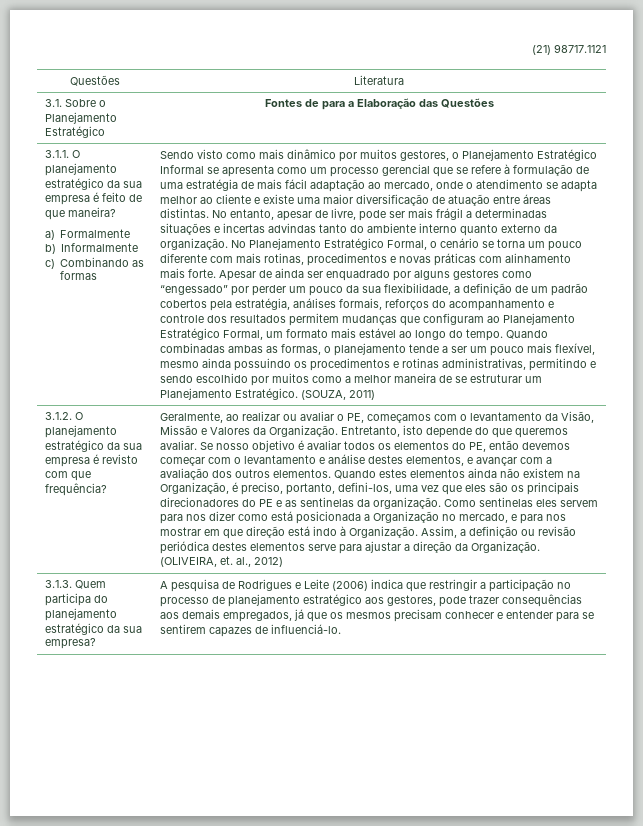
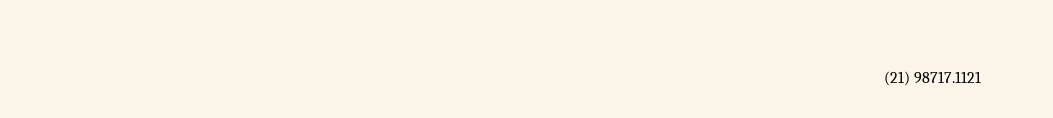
[70,75,120,86] [354,75,404,85] [44,99,106,107] [44,112,117,124] [44,126,105,138] [264,98,494,110] [44,150,80,158] [44,163,117,176] [44,178,142,190] [44,192,142,205] [44,207,116,220] [44,229,131,240] [44,243,139,254] [44,257,145,269] [60,271,98,280] [159,149,597,162] [159,164,589,177] [159,179,597,192] [159,194,551,206] [159,208,547,221] [159,223,557,236] [159,238,582,251] [159,253,571,266] [159,268,532,281] [159,283,588,296] [159,298,554,311] [159,313,575,326] [159,328,548,341] [159,343,595,356] [159,358,596,371] [159,373,542,386] [159,388,375,400] [44,412,83,420] [44,425,117,438] [44,440,142,452] [44,454,138,467] [44,471,91,481] [44,483,107,496] [159,411,594,423] [159,425,568,438] [159,440,570,452] [159,454,552,466] [159,468,580,480] [159,482,579,495] [159,497,598,509] [159,511,566,524] [159,526,576,539] [159,541,540,554] [159,556,283,567] [44,580,106,589] [44,593,108,606] [44,608,117,621] [44,623,142,635] [44,638,96,649] [159,579,571,592] [159,594,582,607] [159,609,594,622] [159,624,341,637] // Questões | Literatura // 3.1. Sobre o Planejamento Estratégico | Fontes de para a Elaboração das Questões // 3.1.1. O planejamento estratégico da sua empresa é feito de que maneira? // a) Formalmente // b) Informalmente // c) Combinando as formas | Sendo visto como mais dinâmico por muitos gestores, o Planejamento Estratégico Informal se apresenta como um processo gerencial que se refere à formulação de uma estratégia de mais fácil adaptação ao mercado, onde o atendimento se adapta melhor ao cliente e existe uma maior diversificação de atuação entre áreas distintas. No entanto, apesar de livre, pode ser mais frágil a determinadas situações e incertas advindas tanto do ambiente interno quanto externo da organização. No Planejamento Estratégico Formal, o cenário se torna um pouco diferente com mais rotinas, procedimentos e novas práticas com alinhamento mais forte. Apesar de ainda ser enquadrado por alguns gestores como “engessado” por perder um pouco da sua flexibilidade, a definição de um padrão cobertos pela estratégia, análises formais, reforços do acompanhamento e controle dos resultados permitem mudanças que configuram ao Planejamento Estratégico Formal, um formato mais estável ao longo do tempo. Quando combinadas ambas as formas, o planejamento tende a ser um pouco mais flexível, mesmo ainda possuindo os procedimentos e rotinas administrativas, permitindo e sendo escolhido por muitos como a melhor maneira de se estruturar um Planejamento Estratégico. (SOUZA, 2011) // 3.1.2. O planejamento estratégico da sua empresa é revisto com que frequência? | Geralmente, ao realizar ou avaliar o PE, começamos com o levantamento da Visão, Missão e Valores da Organização. Entretanto, isto depende do que queremos avaliar. Se nosso objetivo é avaliar todos os elementos do PE, então devemos começar com o levantamento e análise destes elementos, e avançar com a avaliação dos outros elementos. Quando estes elementos ainda não existem na Organização, é preciso, portanto, defini-los, uma vez que eles são os principais direcionadores do PE e as sentinelas da organização. Como sentinelas eles servem para nos dizer como está posicionada a Organização no mercado, e para nos mostrar em que direção está indo à Organização. Assim, a definição ou revisão periódica destes elementos serve para ajustar a direção da Organização. (OLIVEIRA, et. al., 2012) // 3.1.3. Quem participa do planejamento estratégico da sua empresa? | A pesquisa de Rodrigues e Leite (2006) indica que restringir a participação no processo de planejamento estratégico aos gestores, pode trazer consequências aos demais empregados, já que os mesmos precisam conhecer e entender para se sentirem capazes de influenciá-lo. -> (982, 77) none

